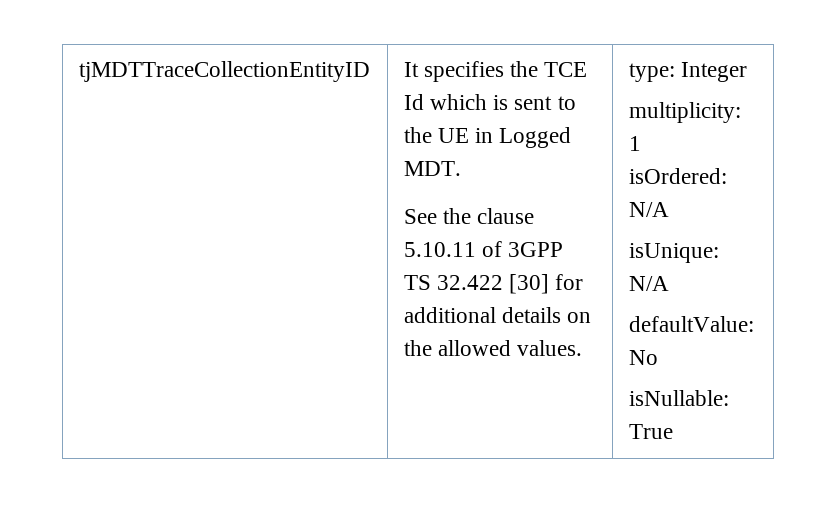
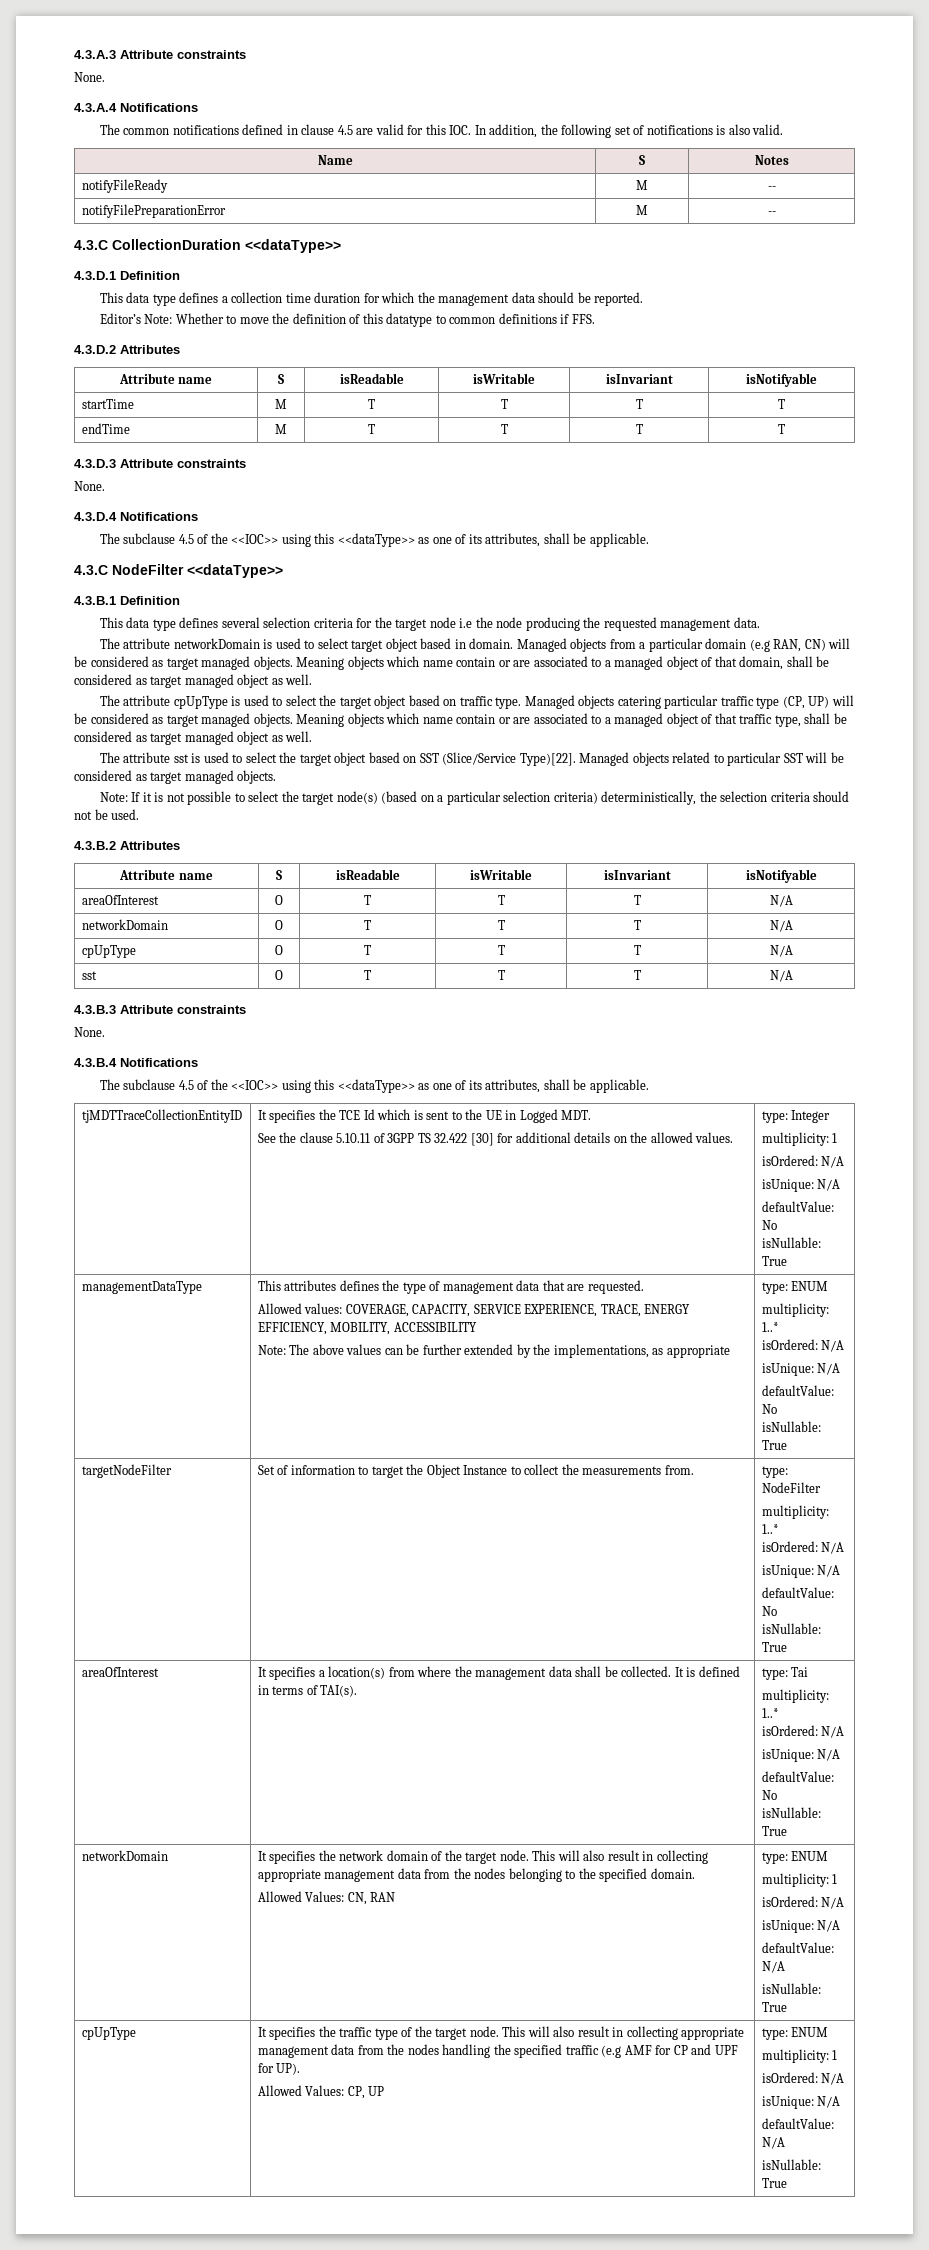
(78, 71) none -> [74,50,246,59] [74,72,105,82] [74,103,198,112] [99,124,784,138] [317,155,353,165] [639,155,645,165] [754,155,789,165] [81,179,168,193] [636,180,648,190] [767,186,776,190] [81,204,226,218] [636,205,648,215] [767,211,776,215] [74,239,341,253] [74,271,180,280] [99,292,644,306] [99,313,595,327] [74,345,180,354] [118,373,213,384] [278,374,284,384] [339,373,404,384] [473,373,535,384] [605,374,673,384] [746,373,817,387] [81,399,134,409] [275,399,287,409] [368,399,375,409] [500,399,508,409] [635,399,643,409] [778,399,785,409] [81,423,130,434] [275,424,287,434] [368,424,375,434] [500,424,508,434] [635,424,643,434] [778,424,785,434] [74,459,246,468] [74,481,105,491] [74,512,198,521] [99,533,649,547] [74,564,283,578] [74,596,180,605] [99,617,760,631] [99,638,851,652] [74,656,830,670] [74,674,313,688] [99,695,854,709] [74,713,847,727] [74,731,313,745] [99,752,844,766] [74,770,277,784] [99,791,850,805] [74,809,140,820] [74,841,180,850] [119,869,213,880] [276,870,282,880] [335,869,400,880] [470,869,532,880] [603,870,671,880] [745,869,817,883] [81,895,159,905] [275,895,283,905] [364,895,371,905] [497,895,505,905] [633,895,641,905] [769,895,793,907] [81,919,168,930] [275,920,283,930] [364,920,371,930] [497,920,505,930] [633,920,641,930] [769,920,793,932] [81,945,136,958] [275,945,283,955] [364,945,371,955] [497,945,505,955] [633,945,641,955] [769,945,793,957] [81,971,97,980] [275,970,283,980] [364,970,371,980] [497,970,505,980] [633,970,641,980] [769,970,793,982] [74,1005,246,1014] [74,1027,105,1037] [74,1058,198,1067] [99,1079,649,1093] 4.3.A.3 Attribute constraints // None. // 4.3.A.4 Notifications // The common notifications defined in clause 4.5 are valid for this IOC. In addition, the following set of notifications is also valid. // Name | S | Notes // notifyFileReady | M | -- // notifyFilePreparationError | M | -- // 4.3.C CollectionDuration <<dataType>> // 4.3.D.1 Definition // This data type defines a collection time duration for which the management data should be reported. // Editor’s Note: Whether to move the definition of this datatype to common definitions if FFS. // 4.3.D.2 Attributes // Attribute name | S | isReadable | isWritable | isInvariant | isNotifyable // startTime | M | T | T | T | T // endTime | M | T | T | T | T // 4.3.D.3 Attribute constraints // None. // 4.3.D.4 Notifications // The subclause 4.5 of the <<IOC>> using this <<dataType>> as one of its attributes, shall be applicable. // 4.3.C NodeFilter <<dataType>> // 4.3.B.1 Definition // This data type defines several selection criteria for the target node i.e the node producing the requested management data. // The attribute networkDomain is used to select target object based in domain. Managed objects from a particular domain (e.g RAN, CN) will be considered as target managed objects. Meaning objects which name contain or are associated to a managed object of that domain, shall be considered as target managed object as well. // The attribute cpUpType is used to select the target object based on traffic type. Managed objects catering particular traffic type (CP, UP) will be considered as target managed objects. Meaning objects which name contain or are associated to a managed object of that traffic type, shall be considered as target managed object as well. // The attribute sst is used to select the target object based on SST (Slice/Service Type)[22]. Managed objects related to particular SST will be considered as target managed objects. // Note: If it is not possible to select the target node(s) (based on a particular selection criteria) deterministically, the selection criteria should not be used. // 4.3.B.2 Attributes // Attribute name | S | isReadable | isWritable | isInvariant | isNotifyable // areaOfInterest | O | T | T | T | N/A // networkDomain | O | T | T | T | N/A // cpUpType | O | T | T | T | N/A // sst | O | T | T | T | N/A // 4.3.B.3 Attribute constraints // None. // 4.3.B.4 Notifications // The subclause 4.5 of the <<IOC>> using this <<dataType>> as one of its attributes, shall be applicable. //
(673, 431) none -> [81,1281,202,1294] [257,1280,644,1294] [257,1303,691,1317] [257,1322,477,1335] [257,1344,730,1358] [761,1281,829,1294] [761,1303,829,1317] [761,1322,779,1332] [761,1339,845,1352] [761,1363,841,1376] [761,1385,834,1396] [761,1404,777,1414] [761,1421,821,1432] [761,1440,787,1450] [81,1464,172,1478] [257,1464,694,1478] [761,1466,788,1478] [761,1482,821,1493] [761,1505,829,1519] [761,1524,779,1534] [761,1541,845,1554] [761,1565,841,1578] [761,1587,834,1598] [761,1606,777,1616] [761,1623,821,1634] [761,1642,787,1652] [81,1667,159,1677] [257,1666,740,1680] [257,1685,358,1697] [761,1667,809,1680] [761,1689,829,1703] [761,1708,779,1718] [761,1725,845,1738] [761,1749,841,1762] [761,1771,834,1782] [761,1790,777,1800] [761,1807,821,1818] [761,1826,787,1836] [81,1850,168,1861] [257,1850,708,1864] [257,1868,695,1882] [257,1891,396,1905] [761,1851,829,1864] [761,1873,838,1887] [761,1896,845,1909] [761,1920,841,1933] [761,1942,834,1953] [761,1961,785,1973] [761,1983,821,1994] [761,2002,787,2012] [81,2027,136,2040] [257,2026,745,2040] [257,2044,738,2058] [257,2063,301,2075] [257,2085,385,2099] [761,2027,829,2040] [761,2049,838,2063] [761,2072,845,2085] [761,2096,841,2109] [761,2118,834,2129] [761,2137,785,2149] [761,2159,821,2170] [761,2178,787,2188] // managementDataType | This attributes defines the type of management data that are requested. // Allowed values: COVERAGE, CAPACITY, SERVICE EXPERIENCE, TRACE, ENERGY EFFICIENCY, MOBILITY, ACCESSIBILITY // Note: The above values can be further extended by the implementations, as appropriate | type: ENUM // multiplicity: 1..* // isOrdered: N/A // isUnique: N/A // defaultValue: No // isNullable: True // targetNodeFilter | Set of information to target the Object Instance to collect the measurements from. | type: NodeFilter // multiplicity: 1..* // isOrdered: N/A // isUnique: N/A // defaultValue: No // isNullable: True // areaOfInterest | It specifies a location(s) from where the management data shall be collected. It is defined in terms of TAI(s). | type: Tai // multiplicity: 1..* // isOrdered: N/A // isUnique: N/A // defaultValue: No // isNullable: True // networkDomain | It specifies the network domain of the target node. This will also result in collecting appropriate management data from the nodes belonging to the specified domain. // Allowed Values: CN, RAN | type: ENUM // multiplicity: 1 // isOrdered: N/A // isUnique: N/A // defaultValue: N/A // isNullable: True // cpUpType | It specifies the traffic type of the target node. This will also result in collecting appropriate management data from the nodes handling the specified traffic (e.g AMF for CP and UPF for UP). // Allowed Values: CP, UP | type: ENUM // multiplicity: 1 // isOrdered: N/A // isUnique: N/A // defaultValue: N/A // isNullable: True

